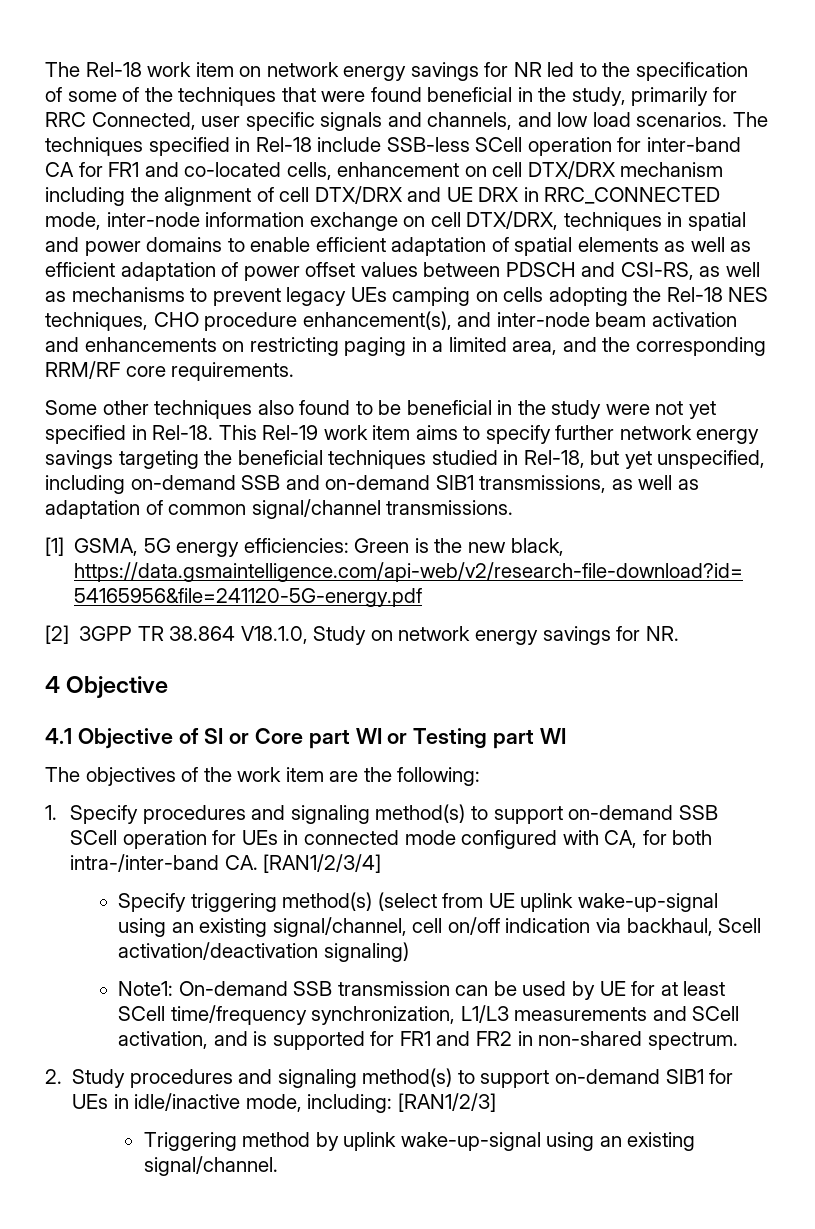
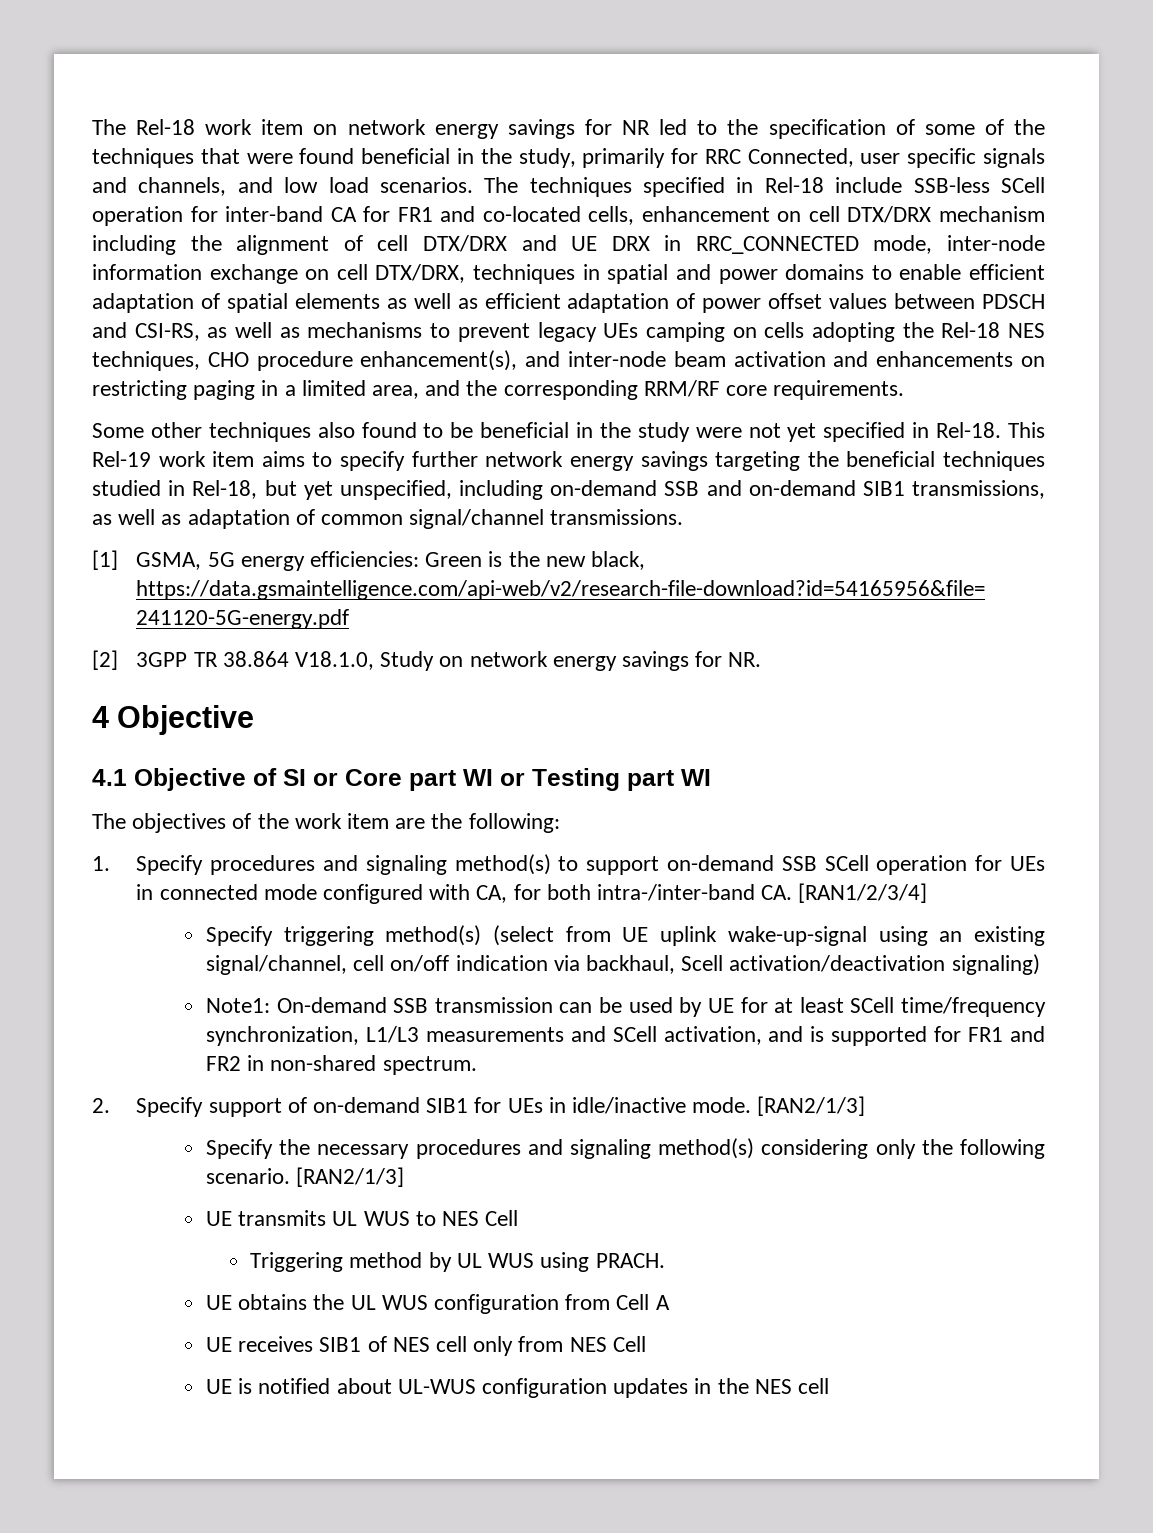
[72,1068,550,1088] Study procedures and signaling method(s) to support -> [136,1097,307,1117] Specify support of
[245,1093,496,1113] [143,1132,696,1151] [143,1156,278,1176] mode, including: [RAN1/2/3] // Triggering method by uplink wake-up-signal using an existing signal/channel. -> [692,1096,866,1116] [205,1138,1045,1159] [205,1167,405,1187] [205,1210,519,1226] [250,1252,665,1272] [205,1294,670,1314] [205,1336,646,1356] [205,1378,830,1398] mode. [RAN2/1/3] // Specify the necessary procedures and signaling method(s) considering only the following scenario. [RAN2/1/3] // UE transmits UL WUS to NES Cell // Triggering method by UL WUS using PRACH. // UE obtains the UL WUS configuration from Cell A // UE receives SIB1 of NES cell only from NES Cell // UE is notified about UL-WUS configuration updates in the NES cell

